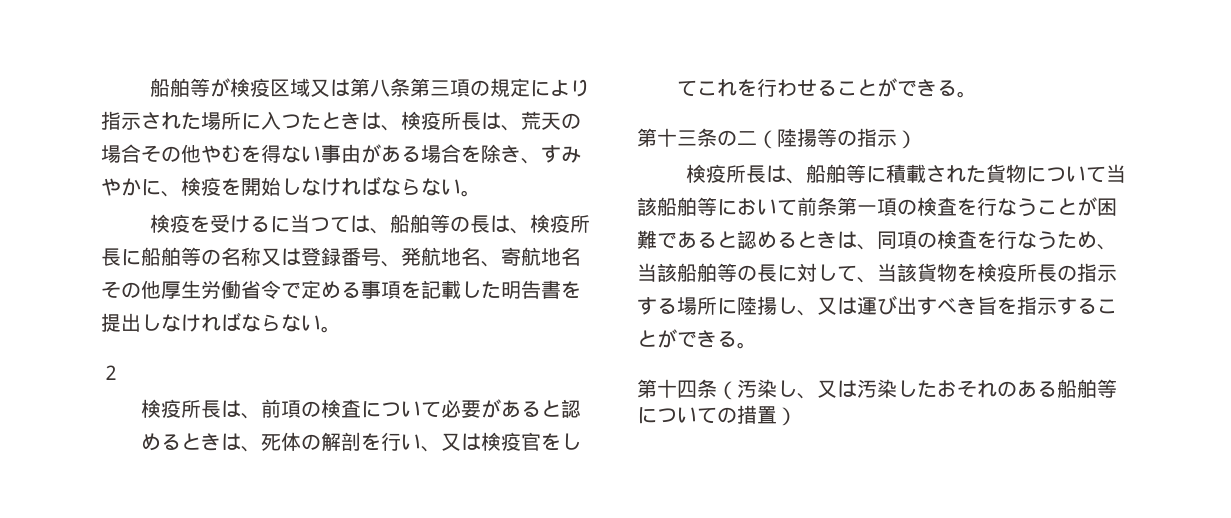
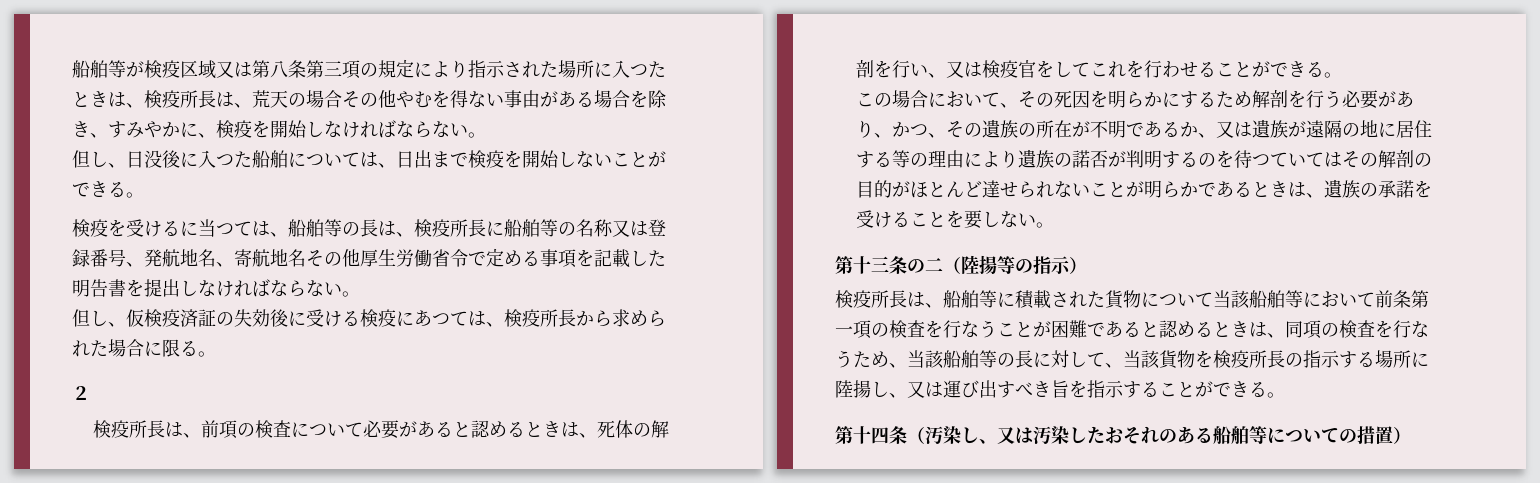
(481, 193) none -> [72,150,666,168] [72,181,144,198] // 但し、日没後に入つた船舶については、日出まで検疫を開始しないことができる。
(341, 329) none -> [72,309,666,327] [72,339,216,357] // 但し、仮検疫済証の失効後に受ける検疫にあつては、検疫所長から求められた場合に限る。
(977, 94) none -> [855,90,1414,109] [855,119,1432,138] [855,149,1432,168] [855,179,1432,198] [855,210,1054,229] // この場合において、その死因を明らかにするため解剖を行う必要があり、かつ、その遺族の所在が不明であるか、又は遺族が遠隔の地に居住する等の理由により遺族の諾否が判明するのを待つていてはその解剖の目的がほとんど達せられないことが明らかであるときは、遺族の承諾を受けることを要しない。

